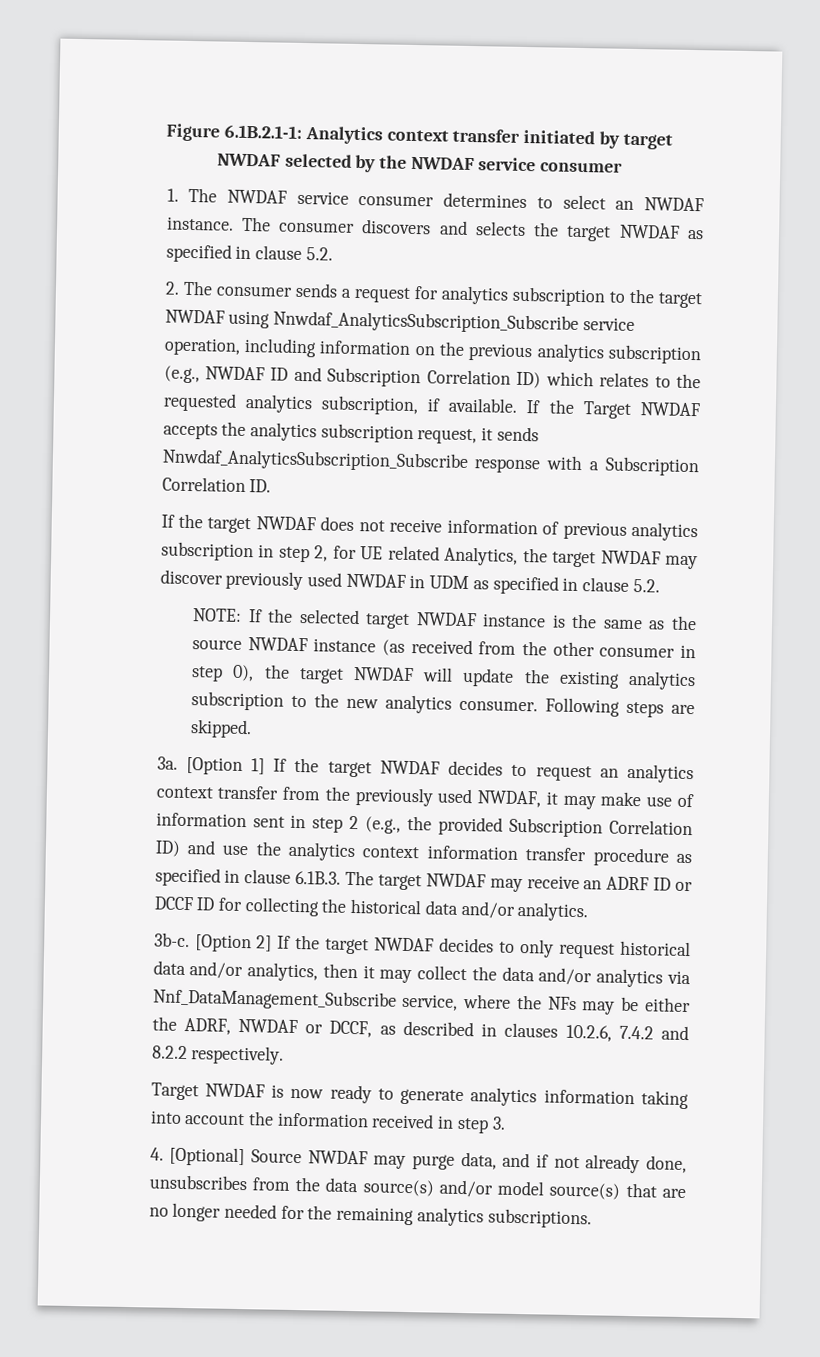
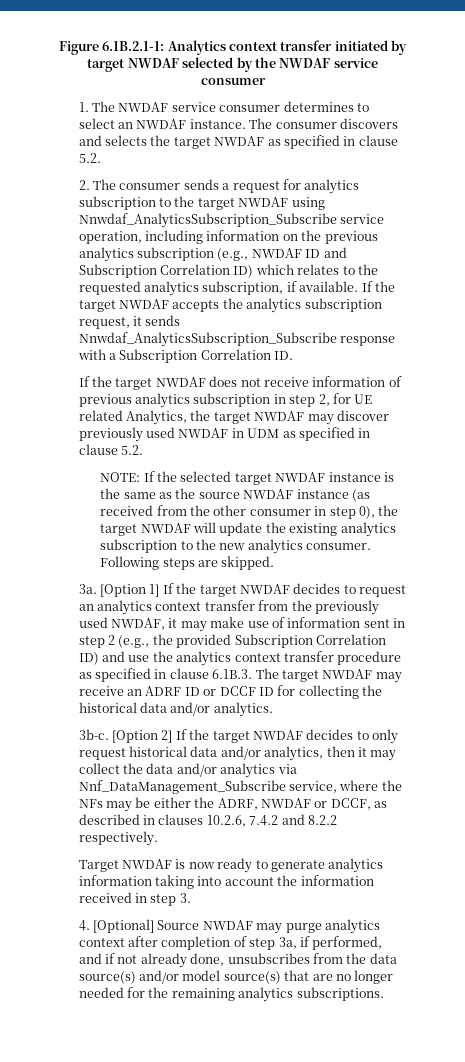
[582,401,632,419] Target -> [78,300,116,312] target
[426,845,518,860] information -> (281, 657) none
[460,1151,497,1170] data, -> [324,919,380,934] [78,936,383,950] analytics context after completion of step 3a, if performed,

